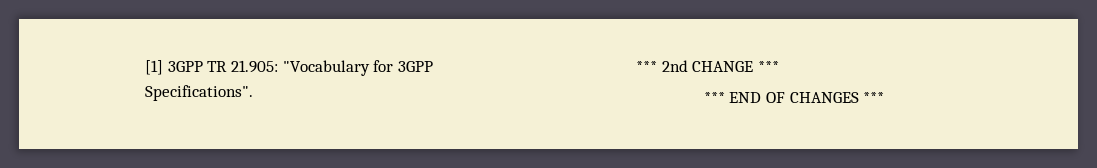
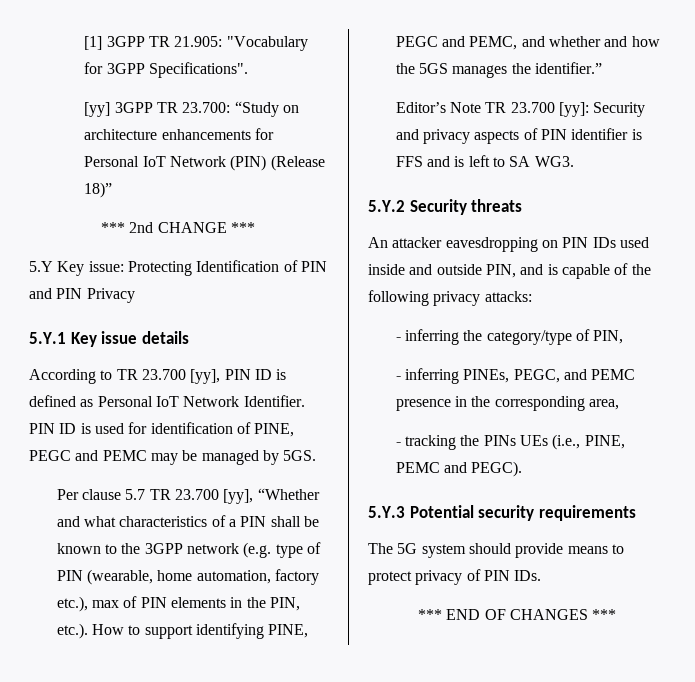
[636,60,779,72] *** 2nd CHANGE *** -> [84,101,300,117] [84,128,275,140] [84,155,325,171] [84,182,113,198] [101,222,255,233] [29,260,327,276] [29,288,135,303] [29,331,189,347] [29,369,287,384] [29,395,305,407] [29,422,295,437] [29,450,317,465] [56,488,320,504] [56,515,319,527] [56,542,321,558] [56,569,319,585] [56,596,300,612] [56,623,309,639] [395,36,660,50] [395,62,602,78] [395,102,646,117] [395,128,642,144] [395,155,574,167] [368,199,523,215] [368,237,649,252] [368,263,651,279] [368,290,532,306] [395,329,624,345] [395,368,636,384] [395,396,619,411] [395,434,625,450] [395,461,523,477] [368,505,636,521] [368,543,624,558] [368,569,542,585] [yy] 3GPP TR 23.700: “Study on architecture enhancements for Personal IoT Network (PIN) (Release 18)” // *** 2nd CHANGE *** // 5.Y Key issue: Protecting Identification of PIN and PIN Privacy // 5.Y.1 Key issue details // According to TR 23.700 [yy], PIN ID is defined as Personal IoT Network Identifier. PIN ID is used for identification of PINE, PEGC and PEMC may be managed by 5GS. // Per clause 5.7 TR 23.700 [yy], “Whether and what characteristics of a PIN shall be known to the 3GPP network (e.g. type of PIN (wearable, home automation, factory etc.), max of PIN elements in the PIN, etc.). How to support identifying PINE, PEGC and PEMC, and whether and how the 5GS manages the identifier.” // Editor’s Note TR 23.700 [yy]: Security and privacy aspects of PIN identifier is FFS and is left to SA WG3. // 5.Y.2 Security threats // An attacker eavesdropping on PIN IDs used inside and outside PIN, and is capable of the following privacy attacks: // - inferring the category/type of PIN, // - inferring PINEs, PEGC, and PEMC presence in the corresponding area, // - tracking the PINs UEs (i.e., PINE, PEMC and PEGC). // 5.Y.3 Potential security requirements // The 5G system should provide means to protect privacy of PIN IDs.

